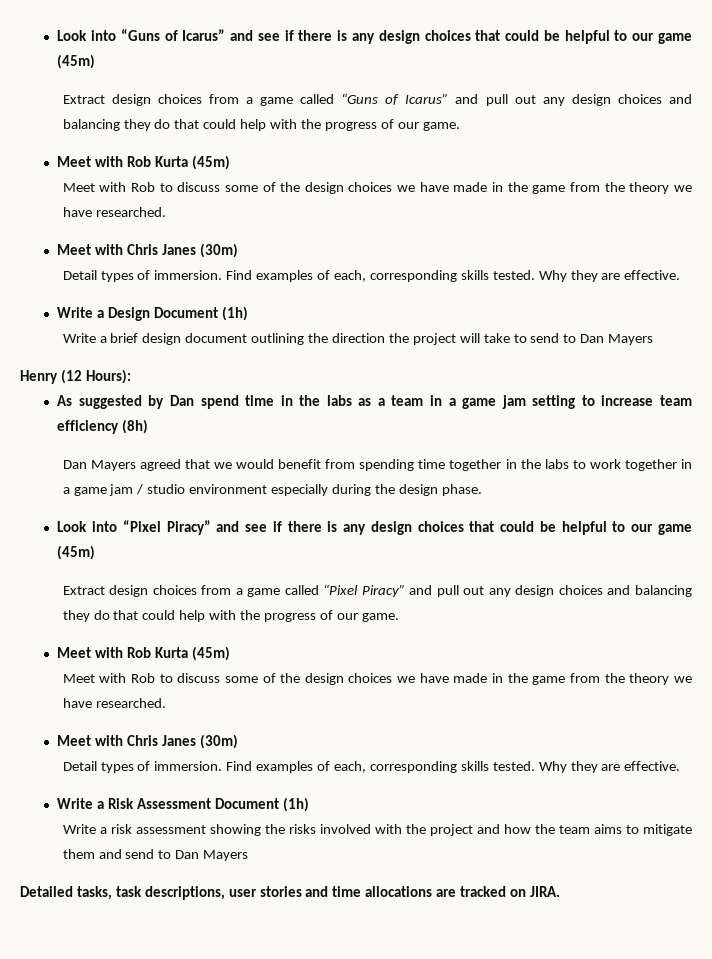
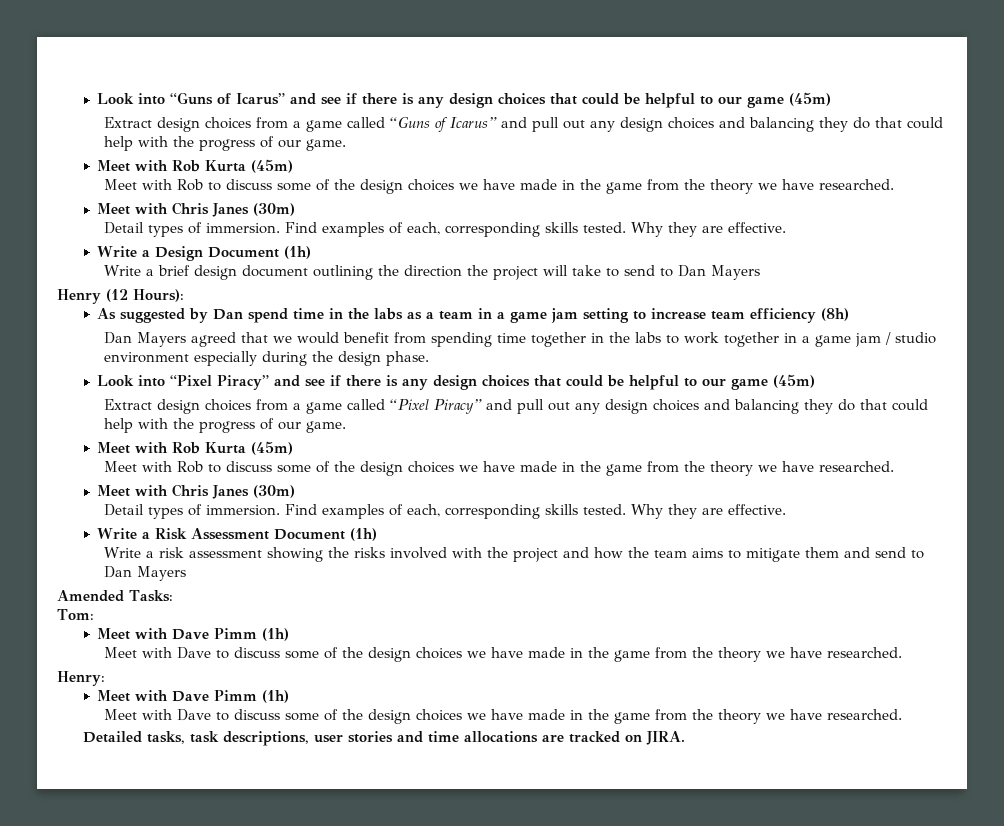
(249, 855) none -> [57,590,173,602] [57,609,94,620] [97,628,290,641] [104,647,903,662] [57,671,105,686] [97,690,290,703] [104,709,903,724] // Amended Tasks: // Tom: // Meet with Dave Pimm (1h) // Meet with Dave to discuss some of the design choices we have made in the game from the theory we have researched. // Henry: // Meet with Dave Pimm (1h) // Meet with Dave to discuss some of the design choices we have made in the game from the theory we have researched.

